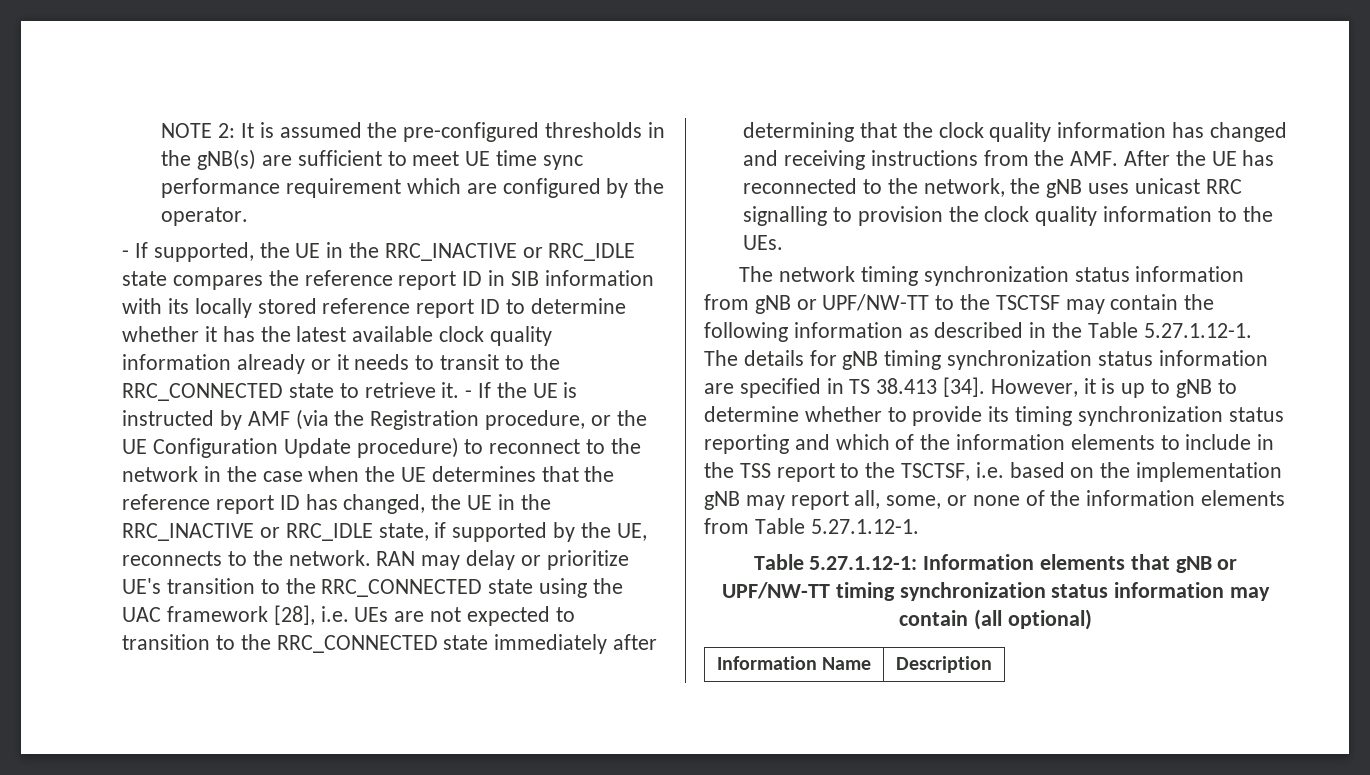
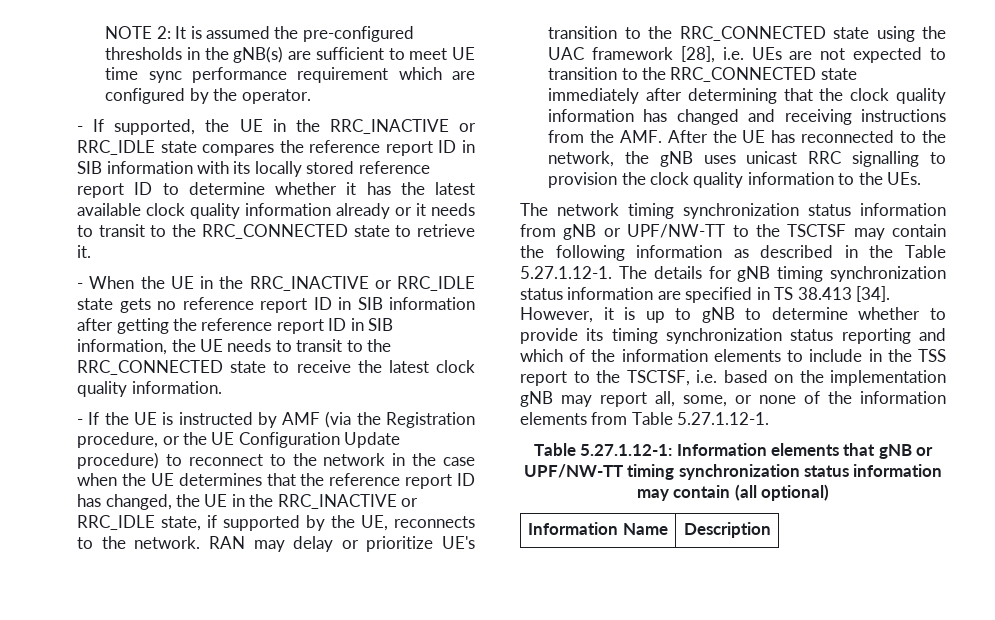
(460, 390) none -> [77,276,476,291] [77,297,476,313] [77,318,394,334] [77,339,392,355] [77,360,475,375] [77,381,222,397] // - When the UE in the RRC_INACTIVE or RRC_IDLE state gets no reference report ID in SIB information after getting the reference report ID in SIB information, the UE needs to transit to the RRC_CONNECTED state to receive the latest clock quality information. //

